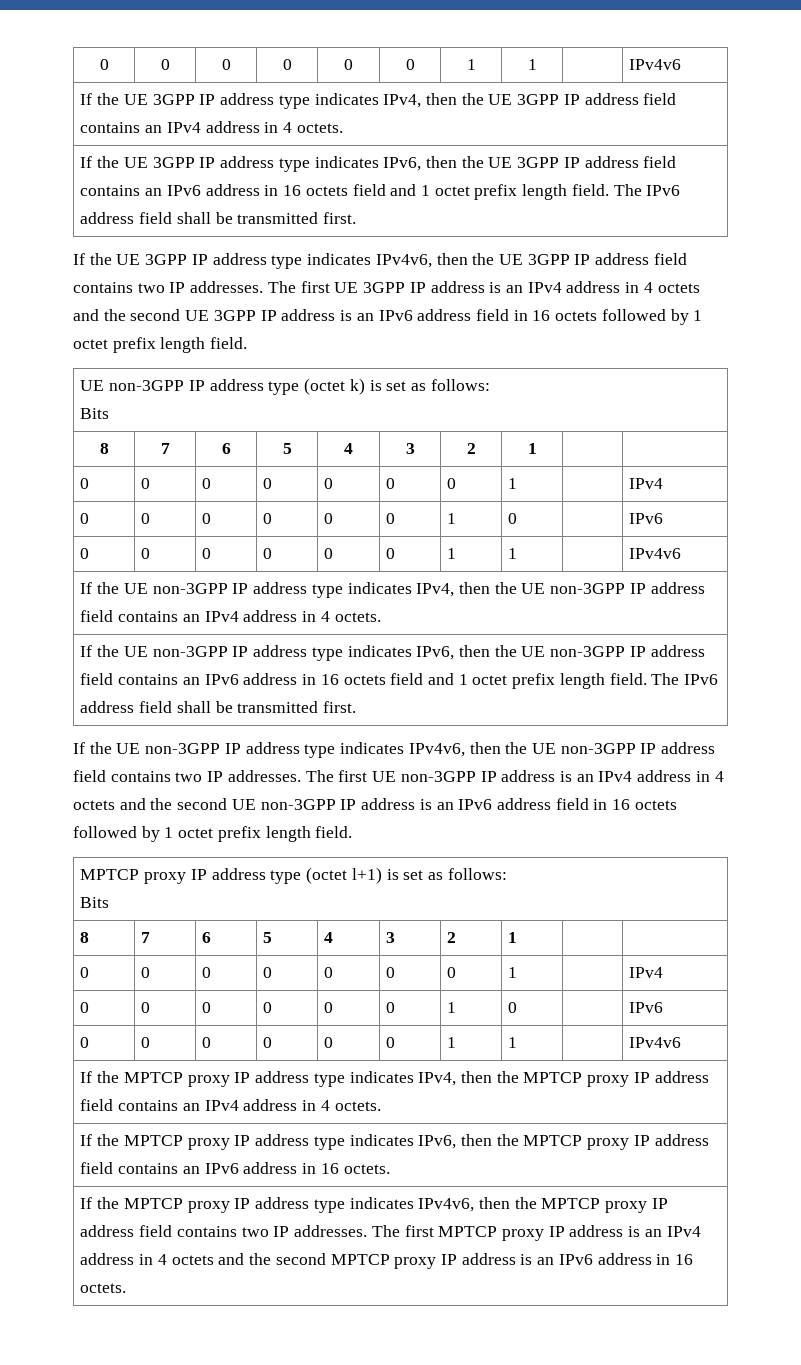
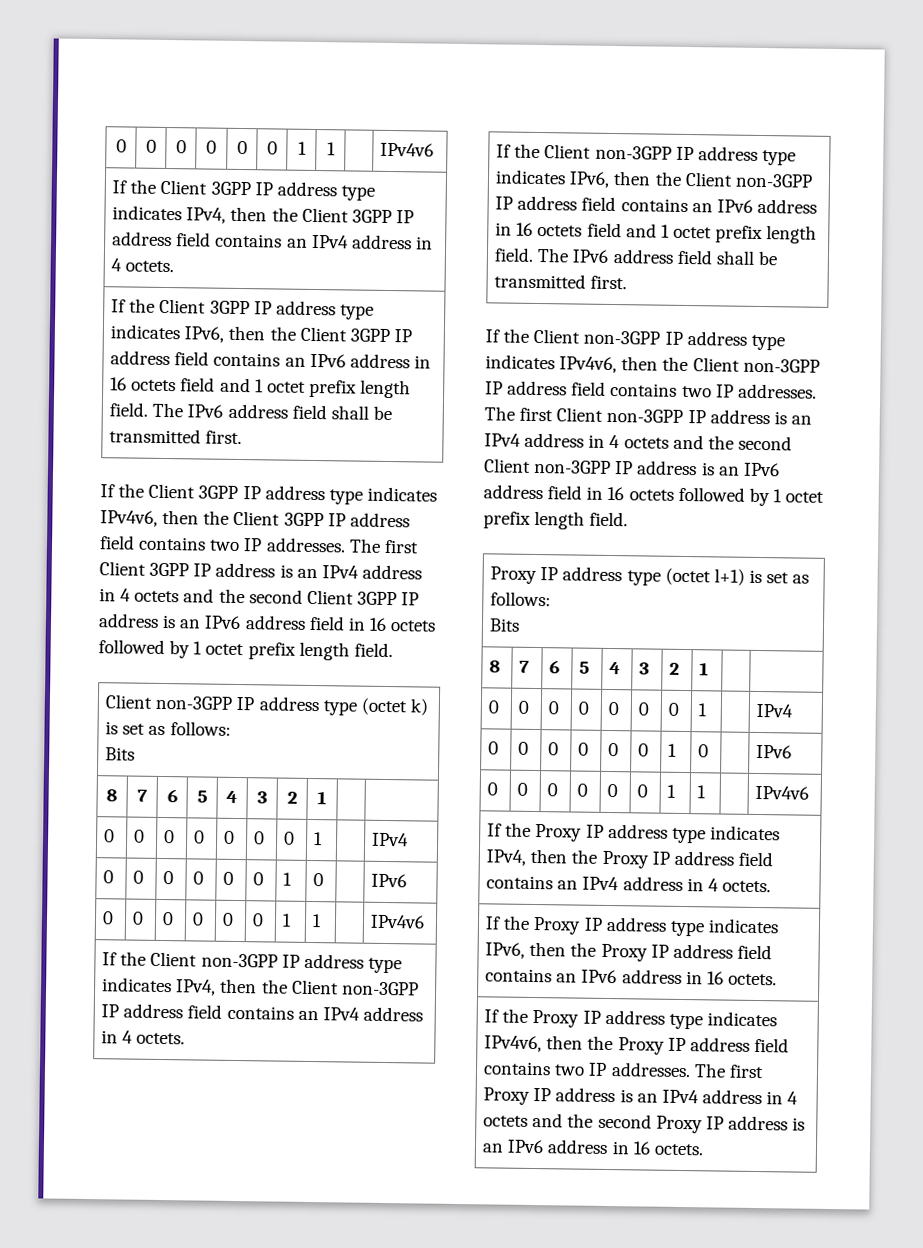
[123,94,148,105] UE -> [160,179,208,195] Client
[488,94,513,105] UE -> [301,207,349,223] Client
[123,157,148,168] UE -> [159,298,207,314] Client
[488,157,513,168] UE -> [299,326,347,342] Client
[116,254,141,265] UE -> [148,483,196,499] Client
[498,254,523,265] UE -> [233,510,281,526] Client
[334,282,359,293] UE -> [99,561,146,576] Client
[185,310,210,321] UE -> [306,589,354,605] Client
[80,380,105,391] UE -> [105,694,154,709] Client
[123,583,148,594] UE -> [150,951,198,967] Client
[521,583,546,594] UE -> [291,979,339,995] Client
[123,646,148,657] UE -> [544,144,592,159] Client
[521,646,546,657] UE -> [684,171,733,187] Client
[116,743,141,754] UE -> [533,328,581,344] Client
[531,743,556,754] UE -> [692,357,740,372] Client
[372,771,397,782] UE -> [556,407,604,422] Client
[231,799,256,810] UE -> [484,458,531,473] Client
[80,869,187,884] MPTCP proxy -> [490,566,538,585] Proxy
[123,1071,630,1087] MPTCP proxy IP address type indicates IPv4, then the MPTCP proxy -> [535,823,781,844] [486,848,649,869] Proxy IP address type indicates IPv4, then the Proxy
[123,1134,630,1150] MPTCP proxy IP address type indicates IPv6, then the MPTCP proxy -> [533,916,780,937] [485,941,648,962] Proxy IP address type indicates IPv6, then the Proxy
[123,1197,668,1213] [80,1225,544,1241] MPTCP proxy IP address type indicates IPv4v6, then the MPTCP proxy IP address field contains two IP addresses. The first MPTCP proxy -> [532,1009,778,1030] [484,1035,790,1055] [483,1061,764,1079] [483,1087,531,1105] Proxy IP address type indicates IPv4v6, then the Proxy IP address field contains two IP addresses. The first Proxy
[330,1254,437,1269] MPTCP proxy -> [655,1115,703,1134] Proxy

